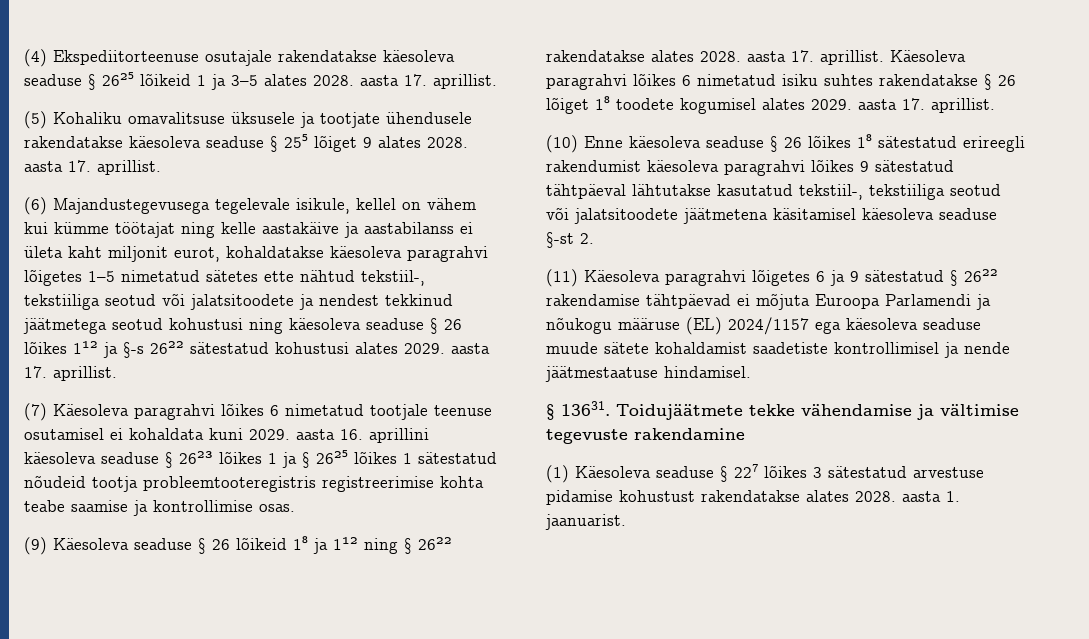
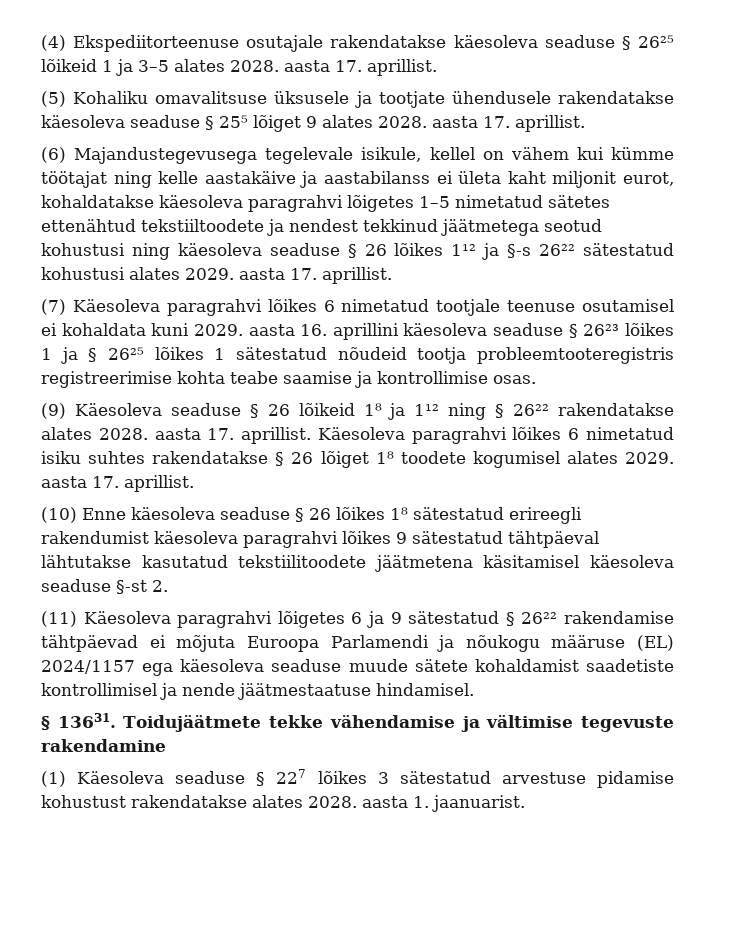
[264,270,425,286] [24,293,294,310] ette nähtud tekstiil-, tekstiiliga seotud või jalatsitoodete -> [41,219,264,232] ettenähtud tekstiiltoodete
[799,184,1001,200] [546,207,678,224] tekstiil-, tekstiiliga seotud või jalatsitoodete -> [238,555,367,568] tekstiilitoodete

